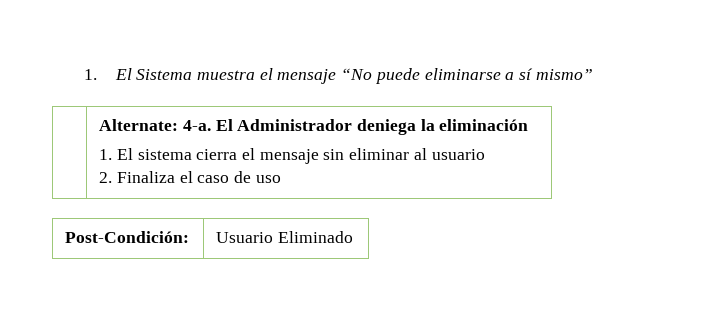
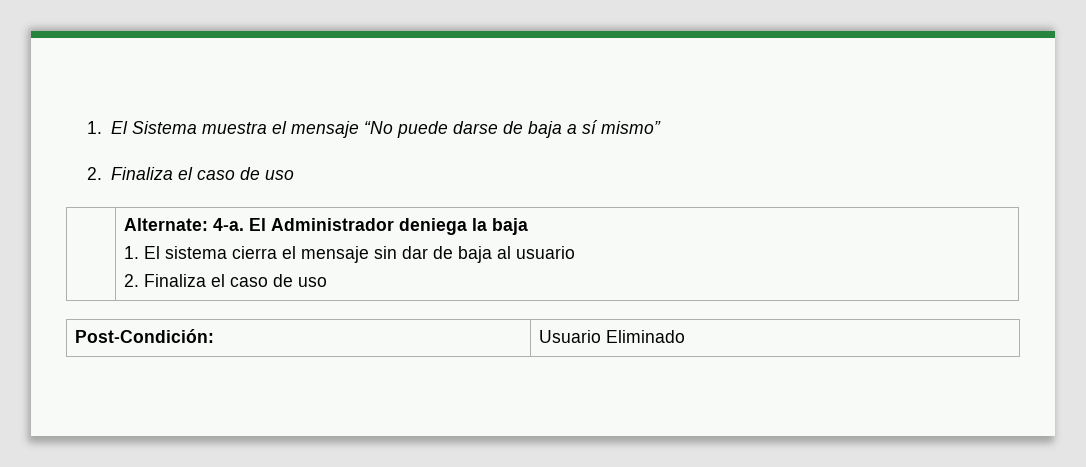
[424,68,501,80] eliminarse -> [452,121,562,138] darse de baja
(593, 74) none -> [87,167,294,180] // 2. Finaliza el caso de uso
[439,119,529,131] eliminación -> [491,218,528,235] baja
[349,148,410,160] eliminar -> [401,246,492,263] dar de baja

